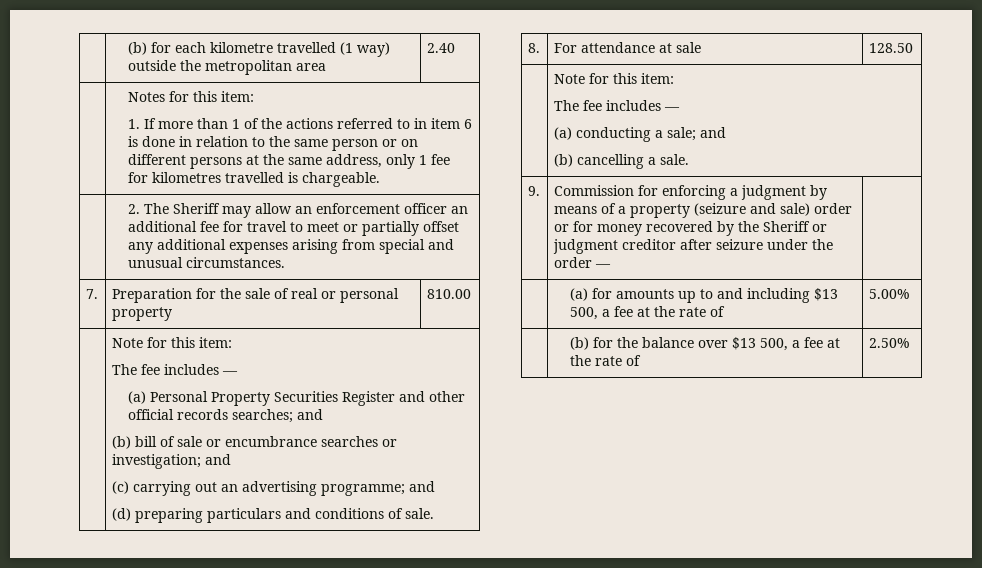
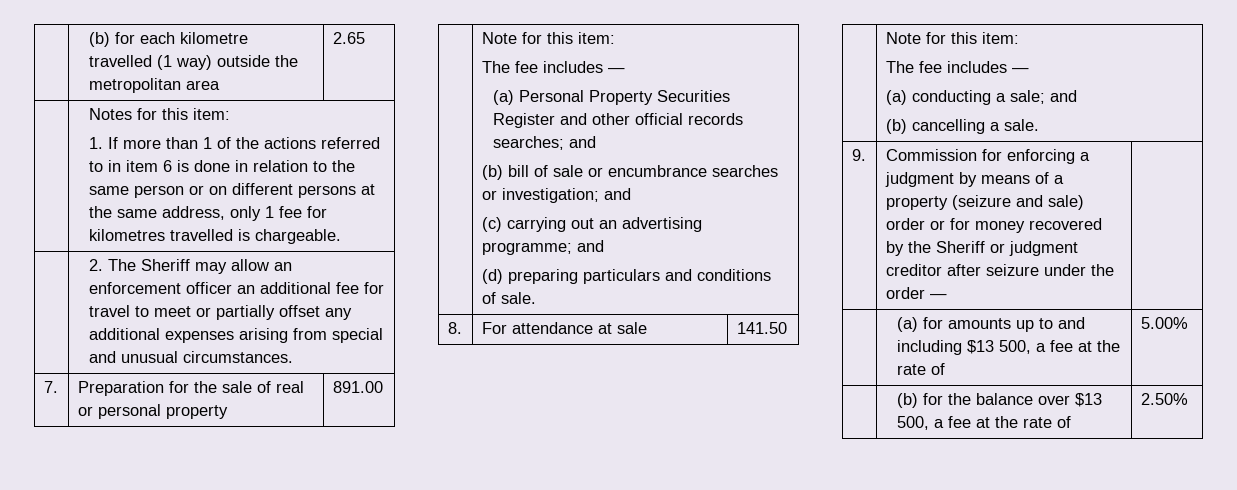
[426,43,455,53] 2.40 -> [332,32,365,44] 2.65
[426,289,471,299] 810.00 -> [332,381,383,393] 891.00
[868,43,913,53] 128.50 -> [736,322,787,334] 141.50

